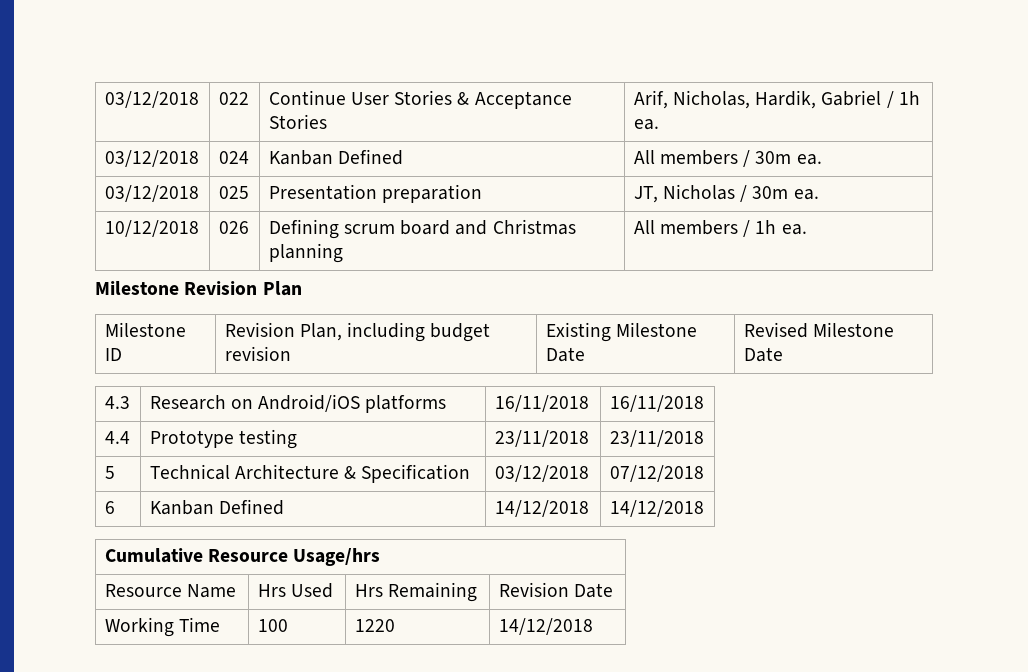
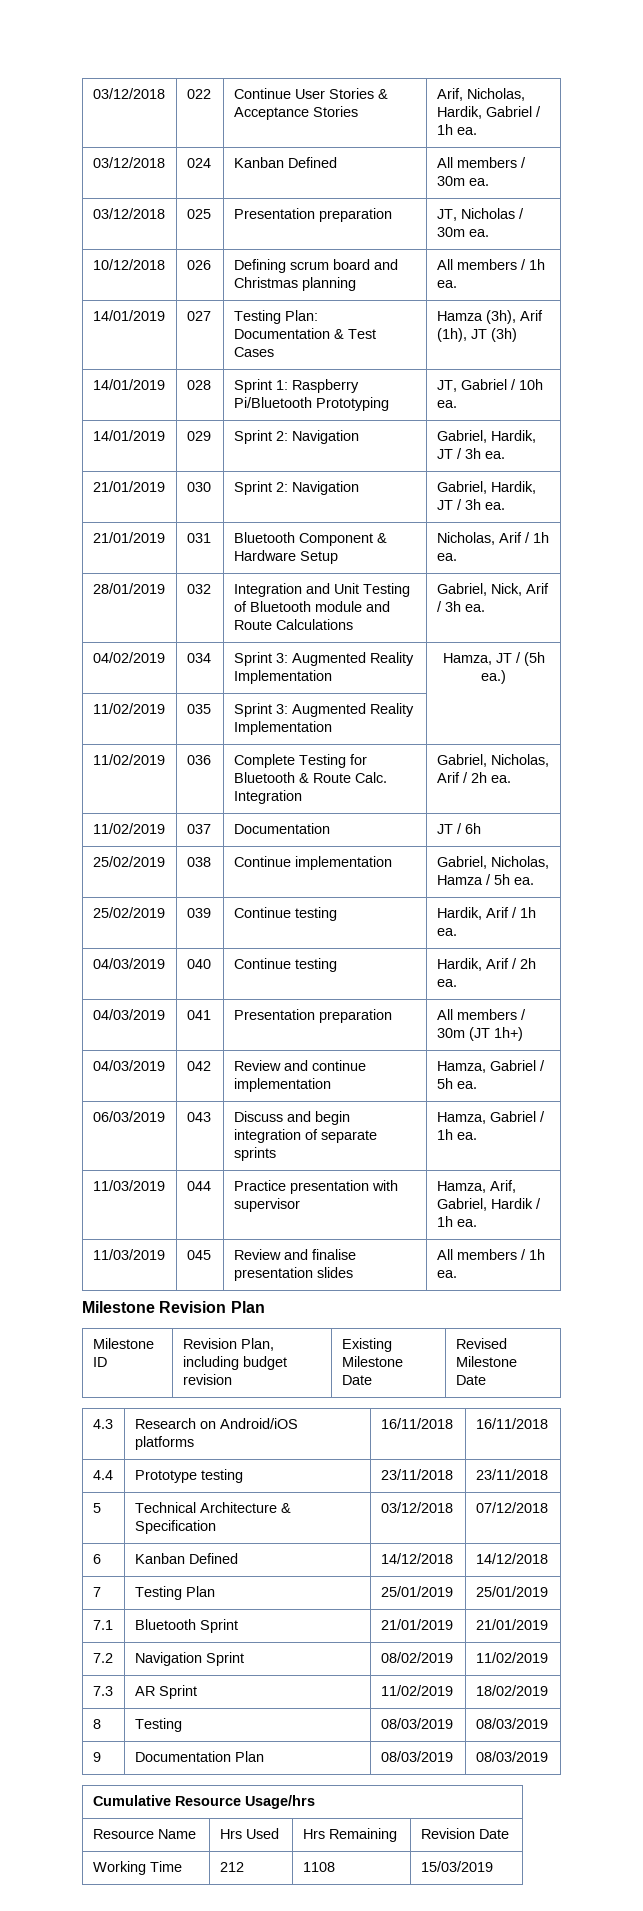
(807, 229) none -> [92,310,165,321] [186,311,211,321] [233,310,318,324] [233,328,376,339] [233,347,274,357] [436,310,543,324] [436,328,517,342] [92,379,165,390] [186,380,211,390] [233,379,359,393] [233,397,389,411] [436,379,543,392] [436,400,457,408] [92,430,165,441] [186,431,211,441] [233,430,359,444] [436,430,536,443] [436,448,505,459] [92,481,165,492] [186,482,211,492] [233,481,359,495] [436,481,536,494] [436,499,505,510] [92,532,165,543] [186,533,211,543] [233,532,387,546] [233,550,338,564] [436,532,549,545] [436,553,457,561] [92,583,165,594] [186,584,211,594] [233,583,410,597] [233,601,390,612] [233,619,353,630] [436,583,549,596] [436,601,485,612] [92,652,165,663] [186,653,211,663] [233,652,414,666] [233,670,332,684] [442,652,545,666] [481,670,506,684] [92,703,165,714] [186,704,211,714] [233,703,414,717] [233,721,332,735] [92,754,165,765] [186,755,211,765] [233,754,367,768] [233,772,387,783] [233,790,302,804] [436,754,549,767] [436,772,511,783] [92,823,165,834] [186,824,211,834] [233,823,330,834] [436,823,481,834] [92,856,165,867] [186,857,211,867] [233,856,392,870] [436,856,549,869] [436,874,534,885] [92,907,165,918] [186,908,211,918] [233,907,337,921] [436,907,536,920] [436,928,457,936] [92,958,165,969] [186,959,211,969] [233,958,337,972] [436,958,536,971] [436,979,457,987] [92,1009,165,1020] [186,1010,211,1020] [233,1009,392,1023] [436,1009,526,1020] [436,1027,523,1041] [92,1060,165,1071] [186,1061,211,1071] [233,1060,366,1071] [233,1078,331,1092] [436,1060,545,1073] [436,1078,477,1089] [92,1111,165,1122] [186,1112,211,1122] [233,1111,350,1125] [233,1129,377,1143] [233,1147,276,1161] [436,1111,545,1124] [436,1129,477,1140] [92,1180,165,1191] [186,1181,211,1191] [233,1180,398,1194] [233,1198,300,1212] [436,1180,516,1193] [436,1198,541,1211] [436,1216,477,1227] [92,1249,165,1260] [186,1250,211,1260] [233,1249,356,1260] [233,1267,353,1281] [436,1249,545,1260] [436,1270,457,1278] // 14/01/2019 | 027 | Testing Plan: Documentation & Test Cases | Hamza (3h), Arif (1h), JT (3h) // 14/01/2019 | 028 | Sprint 1: Raspberry Pi/Bluetooth Prototyping | JT, Gabriel / 10h ea. // 14/01/2019 | 029 | Sprint 2: Navigation | Gabriel, Hardik, JT / 3h ea. // 21/01/2019 | 030 | Sprint 2: Navigation | Gabriel, Hardik, JT / 3h ea. // 21/01/2019 | 031 | Bluetooth Component & Hardware Setup | Nicholas, Arif / 1h ea. // 28/01/2019 | 032 | Integration and Unit Testing of Bluetooth module and Route Calculations | Gabriel, Nick, Arif / 3h ea. // 04/02/2019 | 034 | Sprint 3: Augmented Reality Implementation | Hamza, JT / (5h ea.) // 11/02/2019 | 035 | Sprint 3: Augmented Reality Implementation | // 11/02/2019 | 036 | Complete Testing for Bluetooth & Route Calc. Integration | Gabriel, Nicholas, Arif / 2h ea. // 11/02/2019 | 037 | Documentation | JT / 6h // 25/02/2019 | 038 | Continue implementation | Gabriel, Nicholas, Hamza / 5h ea. // 25/02/2019 | 039 | Continue testing | Hardik, Arif / 1h ea. // 04/03/2019 | 040 | Continue testing | Hardik, Arif / 2h ea. // 04/03/2019 | 041 | Presentation preparation | All members / 30m (JT 1h+) // 04/03/2019 | 042 | Review and continue implementation | Hamza, Gabriel / 5h ea. // 06/03/2019 | 043 | Discuss and begin integration of separate sprints | Hamza, Gabriel / 1h ea. // 11/03/2019 | 044 | Practice presentation with supervisor | Hamza, Arif, Gabriel, Hardik / 1h ea. // 11/03/2019 | 045 | Review and finalise presentation slides | All members / 1h ea.
(704, 508) none -> [92,1587,101,1597] [134,1586,215,1600] [380,1586,453,1597] [475,1586,548,1597] [92,1620,113,1630] [134,1619,238,1633] [380,1619,453,1630] [475,1619,548,1630] [92,1653,113,1663] [134,1652,244,1666] [380,1652,453,1663] [475,1652,548,1663] [92,1686,113,1696] [134,1685,197,1699] [380,1685,453,1696] [475,1685,548,1696] [92,1719,101,1729] [134,1718,182,1732] [380,1718,453,1729] [475,1718,548,1729] [92,1752,101,1762] [134,1751,264,1762] [380,1751,453,1762] [475,1751,548,1762] // 7 | Testing Plan | 25/01/2019 | 25/01/2019 // 7.1 | Bluetooth Sprint | 21/01/2019 | 21/01/2019 // 7.2 | Navigation Sprint | 08/02/2019 | 11/02/2019 // 7.3 | AR Sprint | 11/02/2019 | 18/02/2019 // 8 | Testing | 08/03/2019 | 08/03/2019 // 9 | Documentation Plan | 08/03/2019 | 08/03/2019
[257,619,288,632] [354,619,395,632] [498,618,593,635] 100 | 1220 | 14/12/2018 -> [219,1862,244,1872] [302,1862,335,1872] [420,1861,493,1872] 212 | 1108 | 15/03/2019

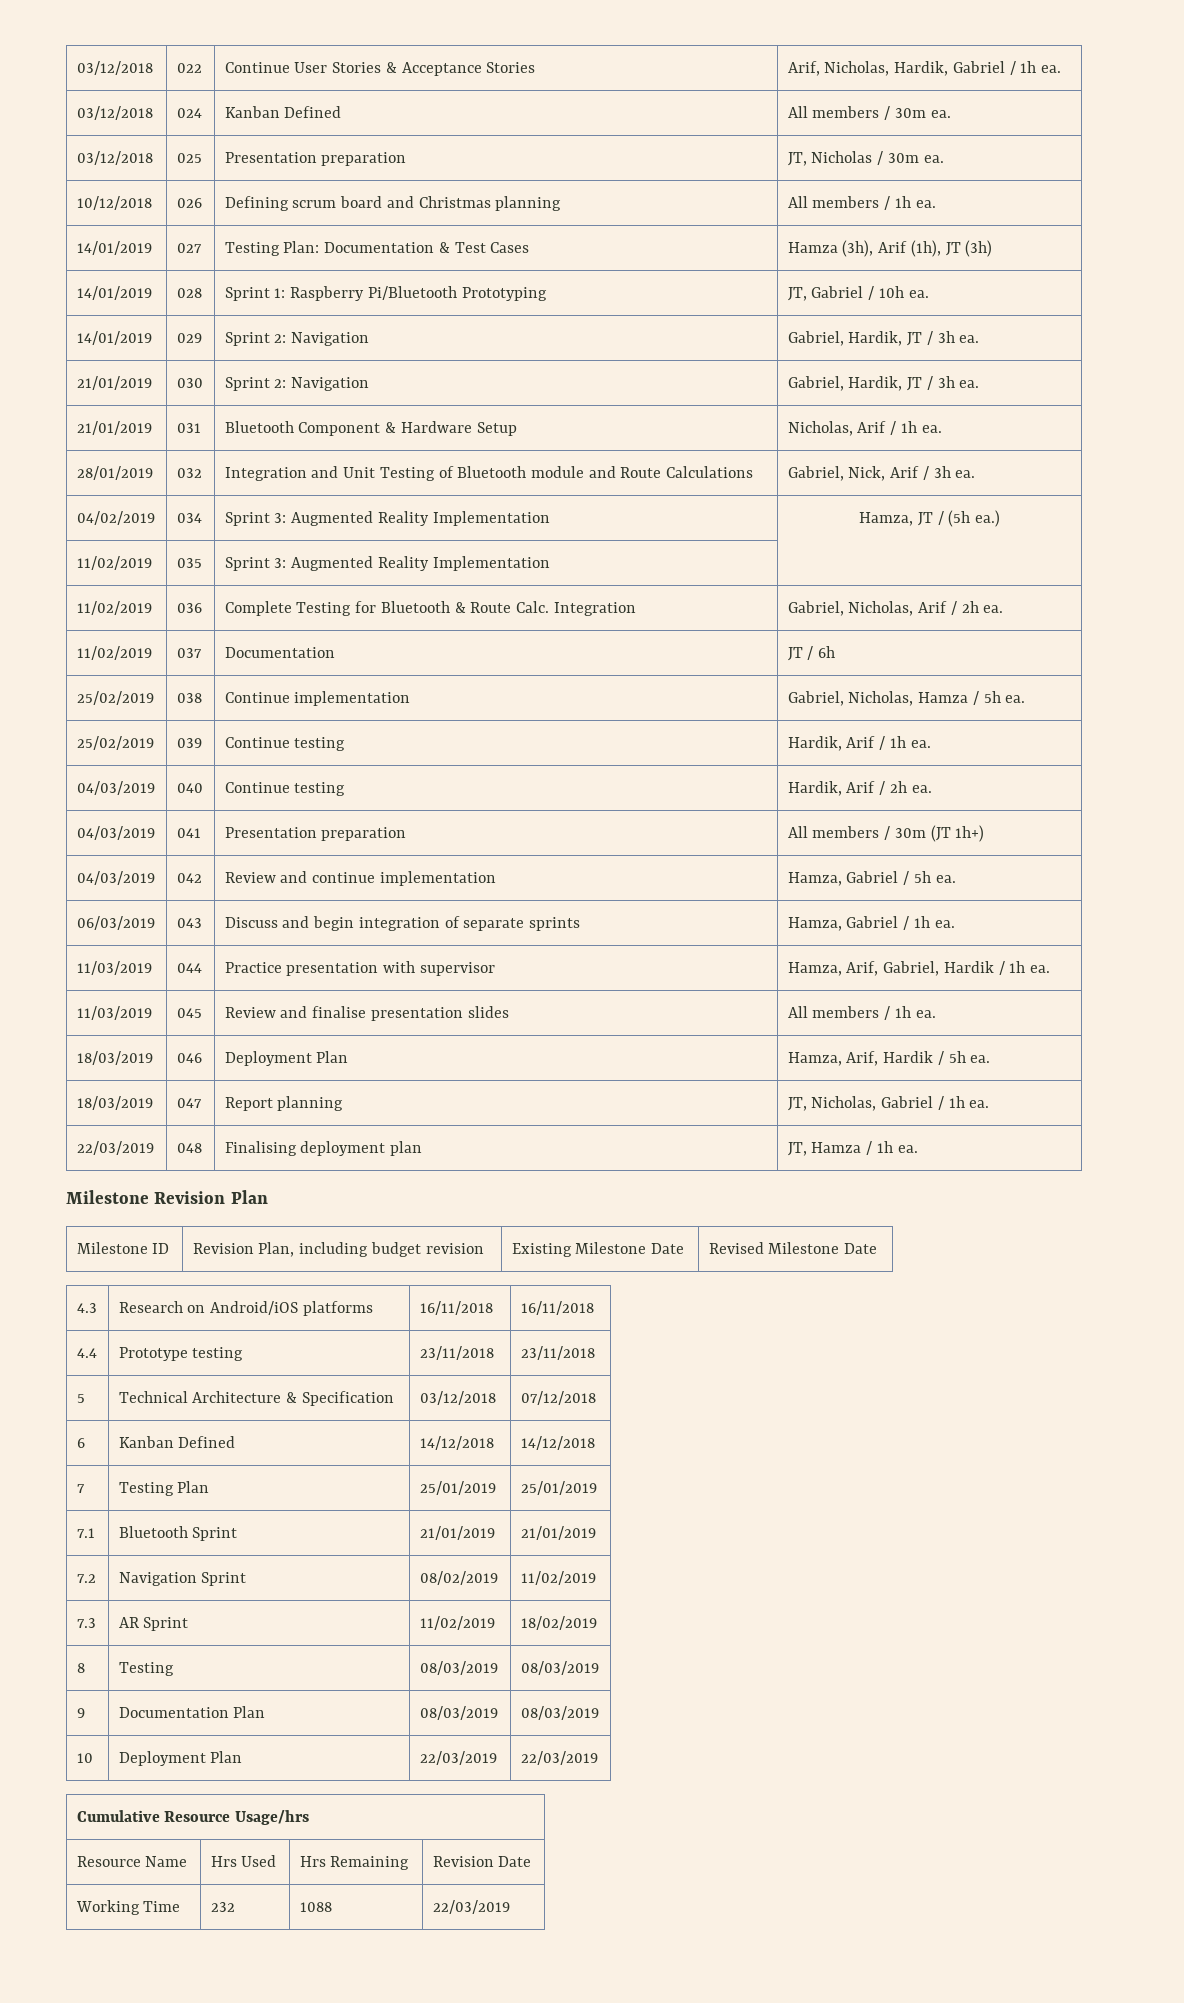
(457, 1274) none -> [76,1051,153,1065] [176,1053,202,1063] [224,1051,349,1066] [787,1051,991,1066] [76,1096,153,1110] [176,1098,202,1108] [224,1096,344,1111] [787,1096,990,1111] [76,1141,154,1155] [176,1143,202,1153] [224,1141,423,1156] [787,1141,918,1156] // 18/03/2019 | 046 | Deployment Plan | Hamza, Arif, Hardik / 5h ea. // 18/03/2019 | 047 | Report planning | JT, Nicholas, Gabriel / 1h ea. // 22/03/2019 | 048 | Finalising deployment plan | JT, Hamza / 1h ea.
(548, 1756) none -> [76,1753,93,1763] [118,1751,243,1766] [419,1751,497,1765] [520,1751,598,1765] // 10 | Deployment Plan | 22/03/2019 | 22/03/2019
[219,1862,244,1872] [302,1862,335,1872] [420,1861,493,1872] 212 | 1108 | 15/03/2019 -> [210,1902,235,1912] [299,1902,332,1912] [432,1900,510,1914] 232 | 1088 | 22/03/2019

